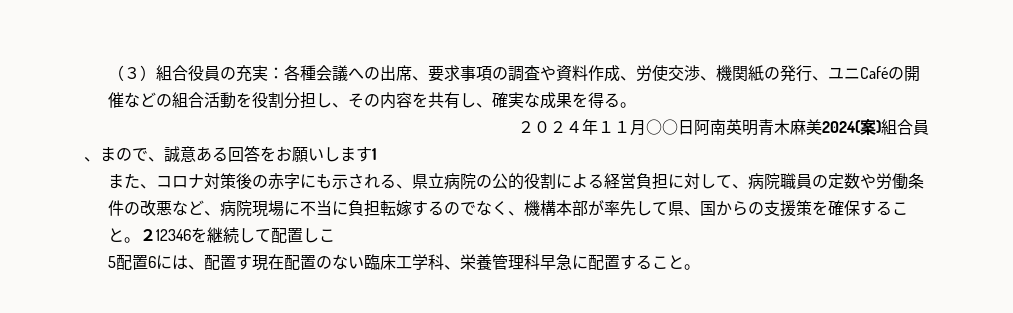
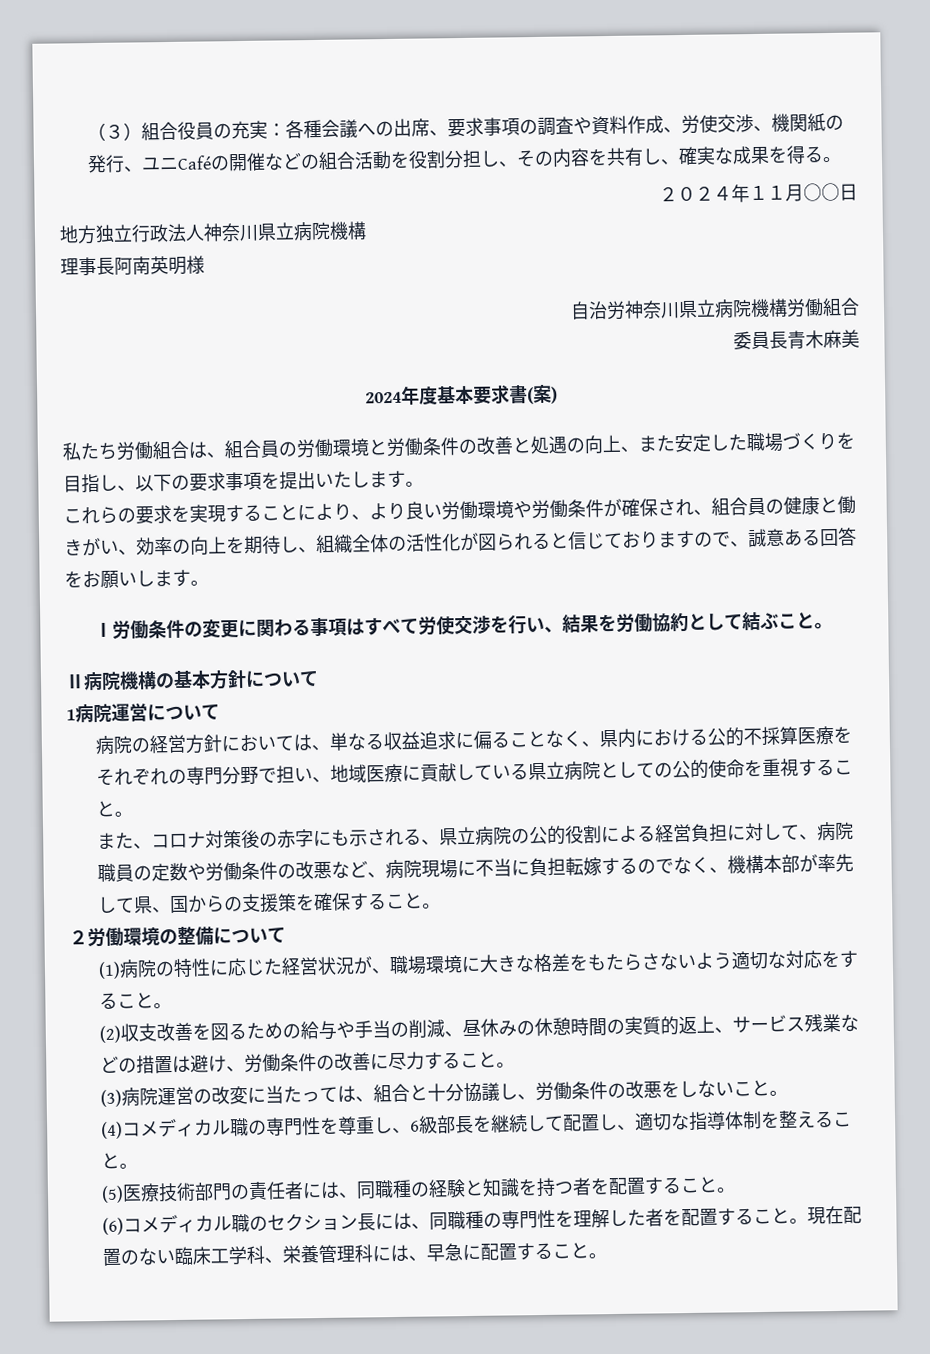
[694,119,929,136] [84,147,116,162] 阿南英明青木麻美2024(案)組合員 // 、ま -> [59,221,367,245] [60,255,205,276] [570,297,860,321] [733,329,860,350] [365,384,558,405] [62,432,855,461] [63,470,424,494] [63,495,856,525] [64,530,695,557] // 地方独立行政法人神奈川県立病院機構 // 理事長阿南英明様 // 自治労神奈川県立病院機構労働組合 // 委員長青木麻美 // 2024年度基本要求書(案) // 私たち労働組合は、組合員の労働環境と労働条件の改善と処遇の向上、また安定した職場づくりを目指し、以下の要求事項を提出いたします。 // これらの要求を実現することにより、より良い労働環境や労働条件が確保され、組合員の健康と働きがい、効率の向上を期待し、組織全体の活性化が図られると信じております
[372,148,377,160] 1 -> [190,580,209,586] [93,611,833,640] [65,669,319,691] [66,703,220,724] [94,725,852,756] [95,758,853,787] [95,800,133,818] 。 // Ⅰ労働条件の変更に関わる事項はすべて労使交渉を行い、結果を労働協約として結ぶこと。 // Ⅱ病院機構の基本方針について // 1病院運営について // 病院の経営方針においては、単なる収益追求に偏ることなく、県内における公的不採算医療をそれぞれの専門分野で担い、地域医療に貢献している県立病院としての公的使命を重視すること。
[139,227,335,243] [107,254,252,270] ２12346を継続して配置しこ // 5配置6には、配置す -> [69,926,286,948] [97,950,858,980] [98,992,172,1010] [98,1013,859,1044] [99,1051,515,1074] [99,1079,788,1108] [100,1110,852,1140] [100,1152,138,1170] [100,1176,736,1204] [101,1207,808,1235] // ２労働環境の整備について // (1)病院の特性に応じた経営状況が、職場環境に大きな格差をもたらさないよう適切な対応をすること。 // (2)収支改善を図るための給与や手当の削減、昼休みの休憩時間の実質的返上、サービス残業などの措置は避け、労働条件の改善に尽力すること。 // (3)病院運営の改変に当たっては、組合と十分協議し、労働条件の改悪をしないこと。 // (4)コメディカル職の専門性を尊重し、6級部長を継続して配置し、適切な指導体制を整えること。 // (5)医療技術部門の責任者には、同職種の経験と知識を持つ者を配置すること。 // (6)コメディカル職のセクション長には、同職種の専門性を理解した者を配置すること。
(540, 262) none -> [371,1244,427,1263] には、

